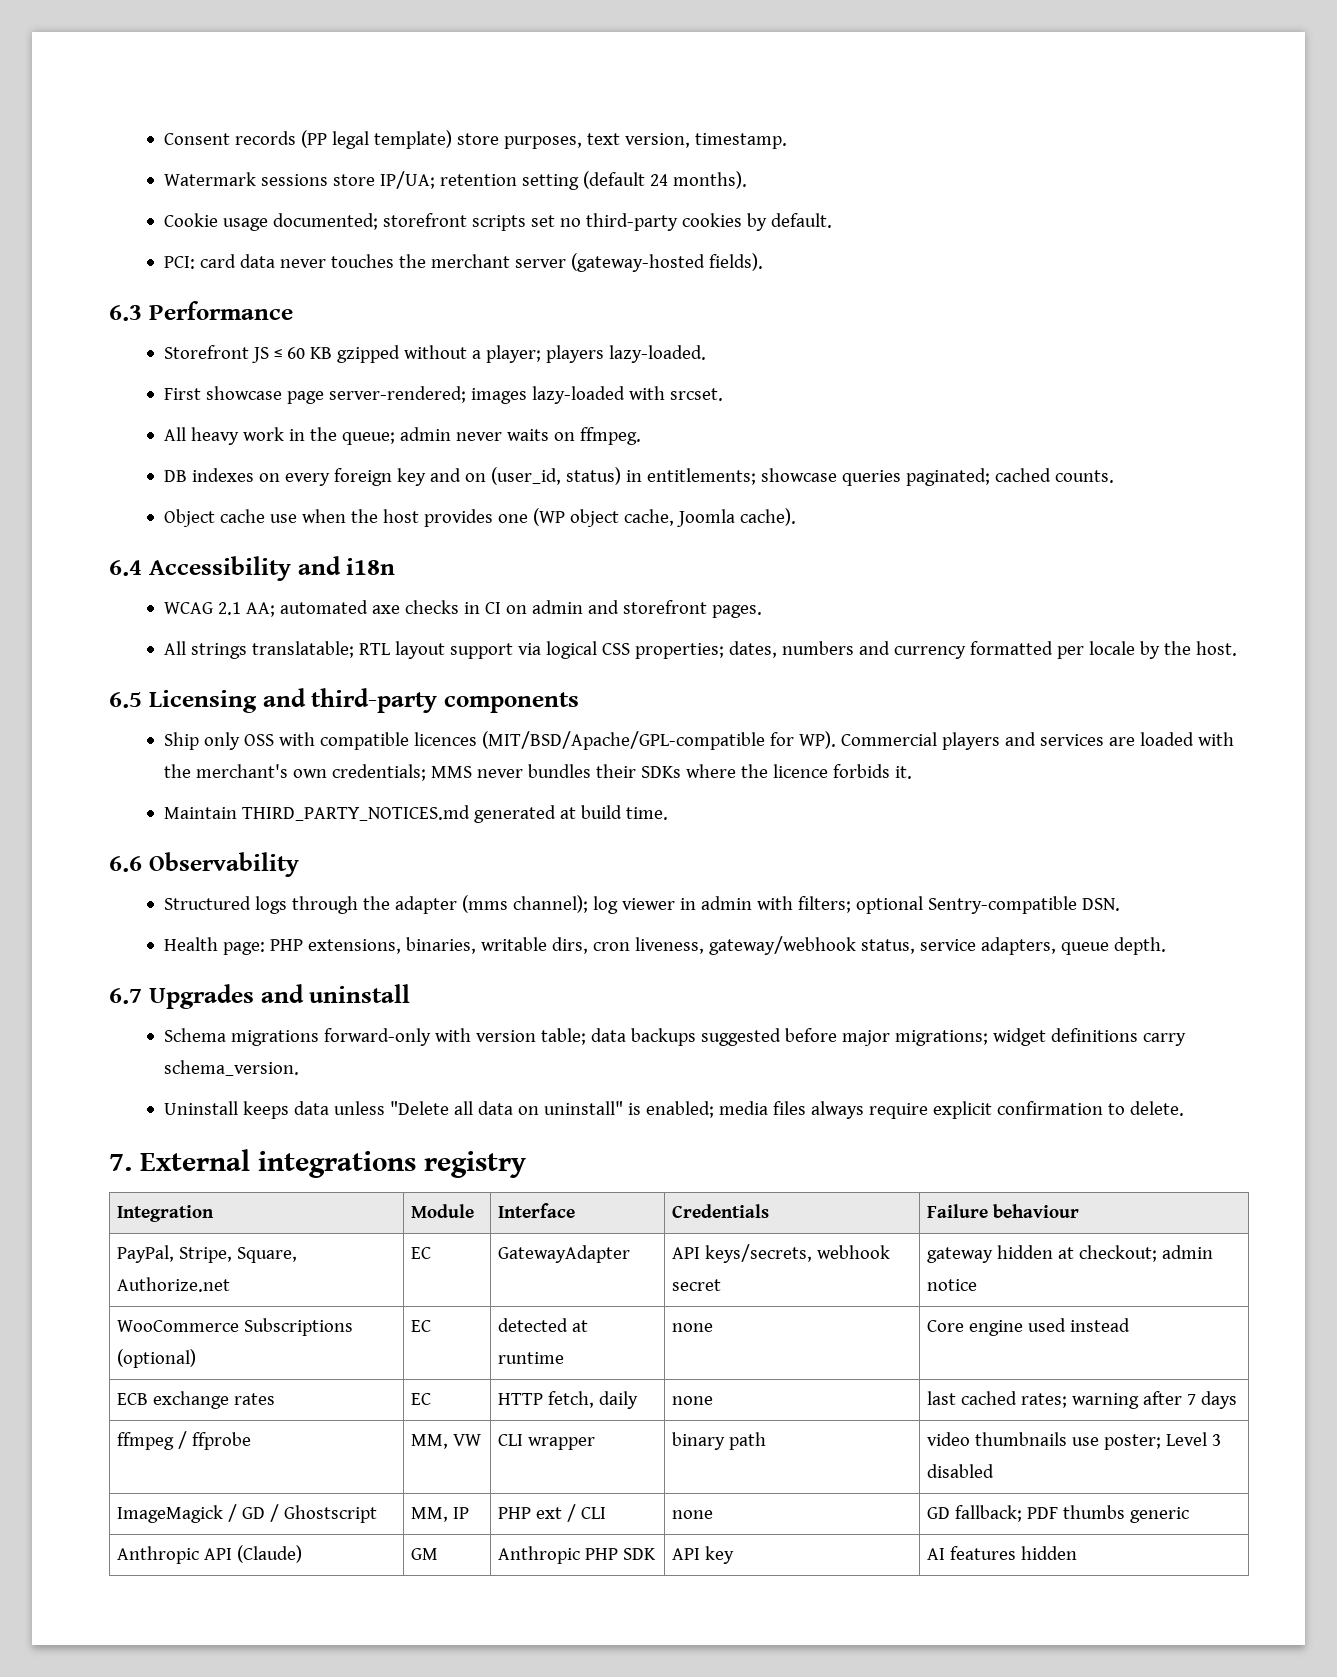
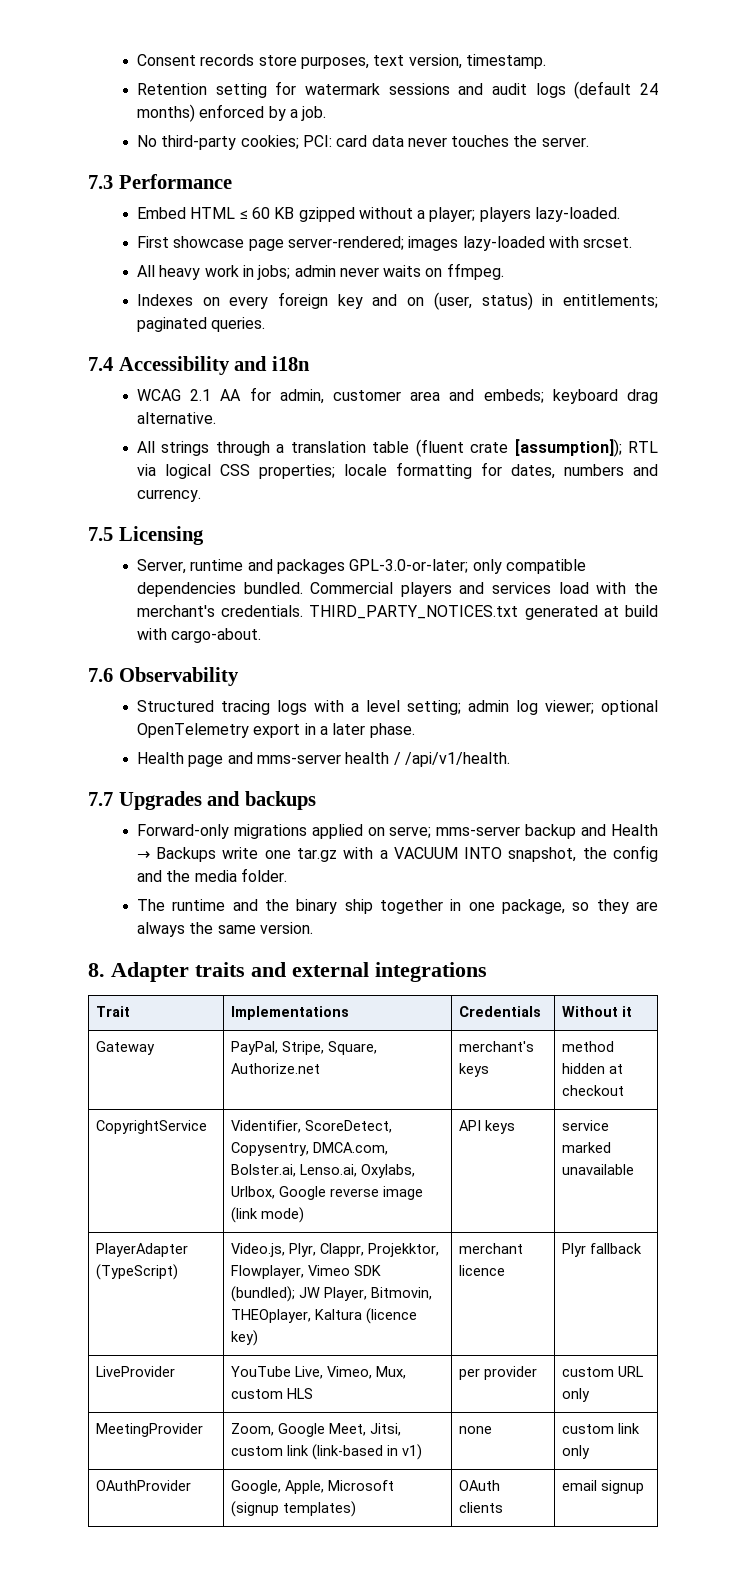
[301,130,453,149] (PP legal template) -> (255, 60) none
[164,171,748,190] [164,213,833,231] Watermark sessions store IP/UA; retention setting (default 24 months). // Cookie usage documented; storefront scripts set no third-party cookies by default. // -> [136,81,658,99] [136,104,327,122] [136,135,299,150] Retention setting for watermark sessions and audit logs (default 24 months) enforced by a job. // No third-party cookies;
[431,253,764,272] [109,305,142,321] merchant server (gateway-hosted fields). // 6.3 -> [541,137,589,147] [88,175,113,189] server. // 7.3
[164,345,270,363] Storefront JS -> [136,207,236,219] Embed HTML
[310,427,396,445] the queue; -> [257,265,291,280] jobs;
[164,468,255,482] DB indexes -> [136,294,193,306] Indexes
[491,467,562,485] (user_id, -> [433,292,472,310] (user,
[761,468,1115,486] [164,508,797,527] [109,560,142,576] showcase queries paginated; cached counts. // Object cache use when the host provides one (WP object cache, Joomla cache). // 6.4 -> [136,317,266,332] [88,357,113,371] paginated queries. // 7.4
[246,600,763,618] [164,641,1238,659] [109,688,579,713] [164,731,837,750] AA; automated axe checks in CI on admin and storefront pages. // All strings translatable; RTL layout support via logical CSS properties; dates, numbers and currency formatted per locale by the host. // 6.5 Licensing and third-party components // Ship only OSS with compatible licences (MIT/BSD/Apache/GPL-compatible for WP). -> [220,387,658,404] [136,412,216,424] [136,439,658,457] [136,462,658,479] [136,489,201,502] [88,526,204,545] [136,559,586,574] [136,582,303,597] AA for admin, customer area and embeds; keyboard drag alternative. // All strings through a translation table (fluent crate [assumption]); RTL via logical CSS properties; locale formatting for dates, numbers and currency. // 7.5 Licensing // Server, runtime and packages GPL-3.0-or-later; only compatible dependencies bundled.
[1109,732,1195,746] are loaded -> [558,582,589,594] load
[293,764,913,781] [164,805,669,823] [109,852,299,877] [164,895,1121,914] [164,936,1167,955] [109,984,411,1009] [164,1028,1187,1046] [164,1060,300,1076] [164,1101,1185,1119] [109,1149,526,1178] [117,1205,215,1222] [411,1204,475,1218] [498,1203,576,1218] [672,1204,770,1218] [927,1204,1080,1218] [117,1245,298,1263] [117,1277,231,1292] [411,1247,432,1259] [498,1245,631,1263] [672,1244,891,1263] [672,1279,722,1291] [927,1245,1214,1263] [927,1279,978,1291] [117,1318,354,1336] [117,1349,197,1368] [411,1320,432,1332] [498,1318,589,1332] [498,1352,565,1364] [672,1323,714,1332] [927,1318,1131,1336] [117,1391,276,1409] [411,1393,432,1405] [498,1391,639,1409] [672,1396,714,1405] [927,1391,1238,1409] [117,1431,252,1450] [411,1434,482,1449] [498,1434,596,1450] [672,1432,767,1450] [927,1432,1222,1450] [927,1464,995,1478] [117,1504,378,1523] [411,1507,470,1522] [498,1504,607,1522] [672,1510,714,1519] [927,1505,1190,1523] [117,1545,303,1564] [411,1548,439,1560] [498,1546,657,1564] [672,1546,735,1564] [927,1546,1078,1560] own credentials; MMS never bundles their SDKs where the licence forbids it. // Maintain THIRD_PARTY_NOTICES.md generated at build time. // 6.6 Observability // Structured logs through the adapter (mms channel); log viewer in admin with filters; optional Sentry-compatible DSN. // Health page: PHP extensions, binaries, writable dirs, cron liveness, gateway/webhook status, service adapters, queue depth. // 6.7 Upgrades and uninstall // Schema migrations forward-only with version table; data backups suggested before major migrations; widget definitions carry schema_version. // Uninstall keeps data unless "Delete all data on uninstall" is enabled; media files always require explicit confirmation to delete. // 7. External integrations registry // Integration | Module | Interface | Credentials | Failure behaviour // PayPal, Stripe, Square, Authorize.net | EC | GatewayAdapter | API keys/secrets, webhook secret | gateway hidden at checkout; admin notice // WooCommerce Subscriptions (optional) | EC | detected at runtime | none | Core engine used instead // ECB exchange rates | EC | HTTP fetch, daily | none | last cached rates; warning after 7 days // ffmpeg / ffprobe | MM, VW | CLI wrapper | binary path | video thumbnails use poster; Level 3 disabled // ImageMagick / GD / Ghostscript | MM, IP | PHP ext / CLI | none | GD fallback; PDF thumbs generic // Anthropic API (Claude) | GM | Anthropic PHP SDK | API key | AI features hidden -> [221,605,658,620] [136,628,262,643] [88,667,239,686] [136,700,659,715] [136,723,415,738] [136,752,510,767] [88,791,316,810] [136,824,658,839] [136,845,658,862] [136,868,287,882] [136,899,658,914] [136,922,313,937] [88,962,487,982] [95,1006,130,1017] [230,1006,349,1020] [458,1006,541,1017] [561,1006,632,1017] [95,1041,155,1055] [230,1041,377,1055] [230,1063,320,1074] [458,1041,534,1052] [458,1063,489,1077] [561,1041,614,1052] [561,1063,623,1074] [561,1085,624,1096] [95,1120,207,1134] [230,1120,392,1133] [230,1142,388,1156] [230,1164,415,1178] [230,1186,423,1200] [230,1207,304,1223] [458,1120,515,1134] [561,1120,609,1131] [561,1142,611,1153] [561,1164,634,1175] [95,1243,188,1257] [95,1264,178,1280] [230,1243,439,1257] [230,1265,381,1279] [230,1286,432,1302] [230,1308,417,1324] [230,1330,258,1346] [458,1243,523,1254] [458,1265,505,1276] [561,1243,642,1257] [95,1366,175,1377] [230,1366,406,1379] [230,1388,313,1399] [458,1366,537,1380] [561,1366,643,1377] [561,1388,590,1402] [95,1423,203,1437] [230,1423,401,1437] [230,1444,422,1460] [458,1426,492,1434] [561,1423,640,1434] [561,1445,590,1459] [95,1480,191,1491] [230,1480,394,1494] [230,1501,356,1517] [458,1480,500,1491] [458,1502,503,1513] [561,1480,644,1494] credentials. THIRD_PARTY_NOTICES.txt generated at build with cargo-about. // 7.6 Observability // Structured tracing logs with a level setting; admin log viewer; optional OpenTelemetry export in a later phase. // Health page and mms-server health / /api/v1/health. // 7.7 Upgrades and backups // Forward-only migrations applied on serve; mms-server backup and Health → Backups write one tar.gz with a VACUUM INTO snapshot, the config and the media folder. // The runtime and the binary ship together in one package, so they are always the same version. // 8. Adapter traits and external integrations // Trait | Implementations | Credentials | Without it // Gateway | PayPal, Stripe, Square, Authorize.net | merchant's keys | method hidden at checkout // CopyrightService | Videntifier, ScoreDetect, Copysentry, DMCA.com, Bolster.ai, Lenso.ai, Oxylabs, Urlbox, Google reverse image (link mode) | API keys | service marked unavailable // PlayerAdapter (TypeScript) | Video.js, Plyr, Clappr, Projekktor, Flowplayer, Vimeo SDK (bundled); JW Player, Bitmovin, THEOplayer, Kaltura (licence key) | merchant licence | Plyr fallback // LiveProvider | YouTube Live, Vimeo, Mux, custom HLS | per provider | custom URL only // MeetingProvider | Zoom, Google Meet, Jitsi, custom link (link-based in v1) | none | custom link only // OAuthProvider | Google, Apple, Microsoft (signup templates) | OAuth clients | email signup

